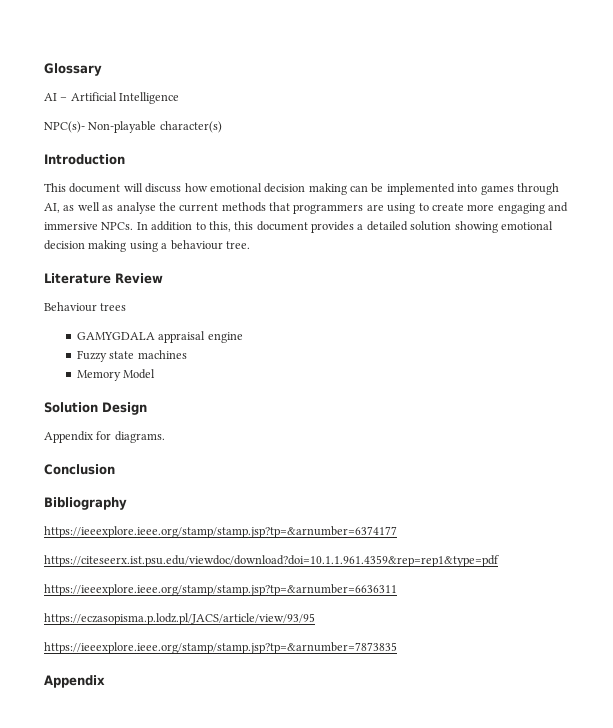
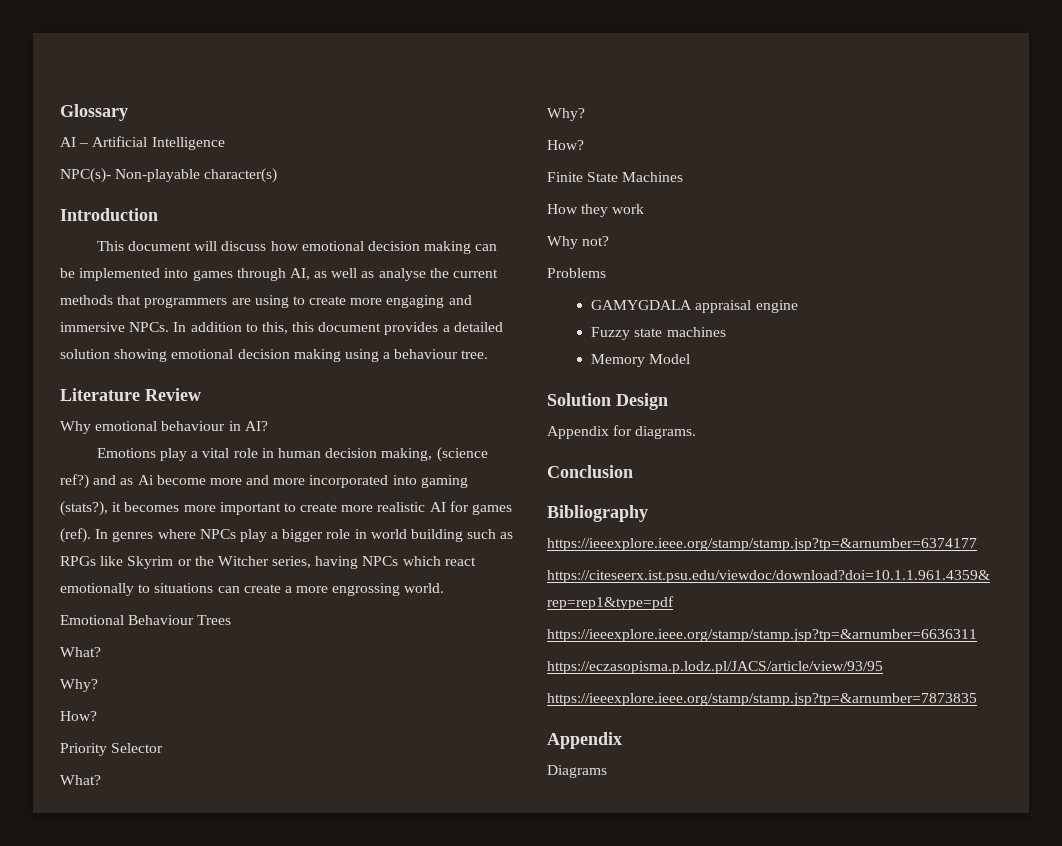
[44,302,127,312] Behaviour trees -> [60,421,268,434] [96,447,488,462] [60,474,468,489] [60,501,513,516] [60,528,514,543] [60,556,476,569] [60,583,445,596] [60,615,232,625] [60,647,101,657] [60,679,98,692] [60,711,97,721] [60,743,164,756] [60,775,101,785] [547,108,585,121] [547,140,584,150] [547,172,684,182] [547,204,645,217] [547,236,610,249] [547,268,606,278] Why emotional behaviour in AI? // Emotions play a vital role in human decision making, (science ref?) and as Ai become more and more incorporated into gaming (stats?), it becomes more important to create more realistic AI for games (ref). In genres where NPCs play a bigger role in world building such as RPGs like Skyrim or the Witcher series, having NPCs which react emotionally to situations can create a more engrossing world. // Emotional Behaviour Trees // What? // Why? // How? // Priority Selector // What? // Why? // How? // Finite State Machines // How they work // Why not? // Problems
(105, 681) none -> [547,765,607,778] // Diagrams

